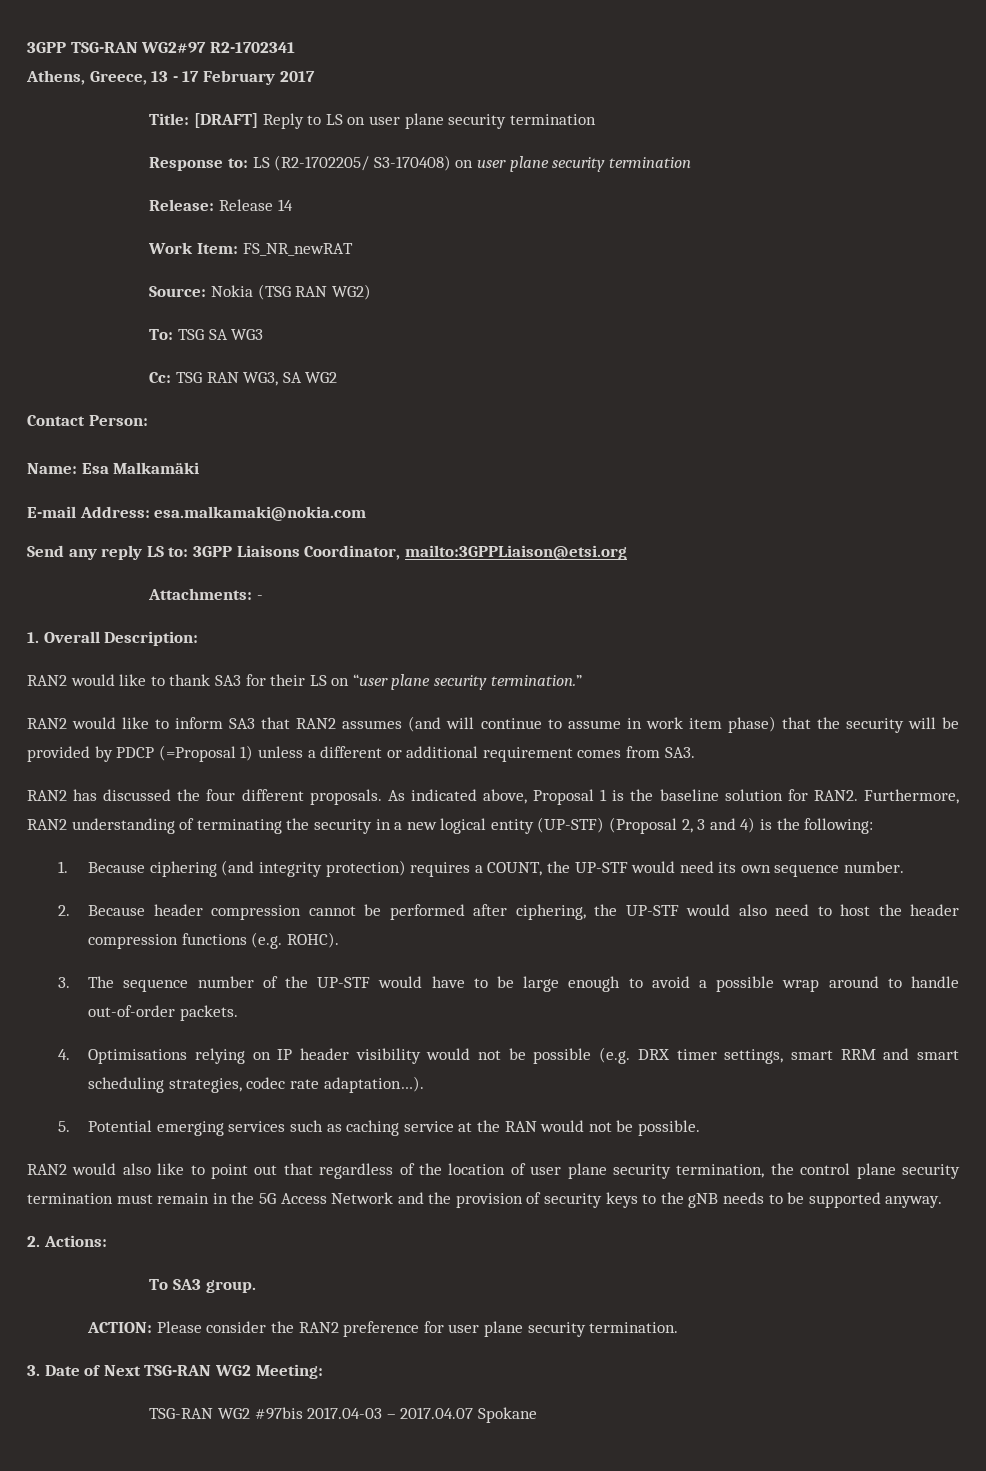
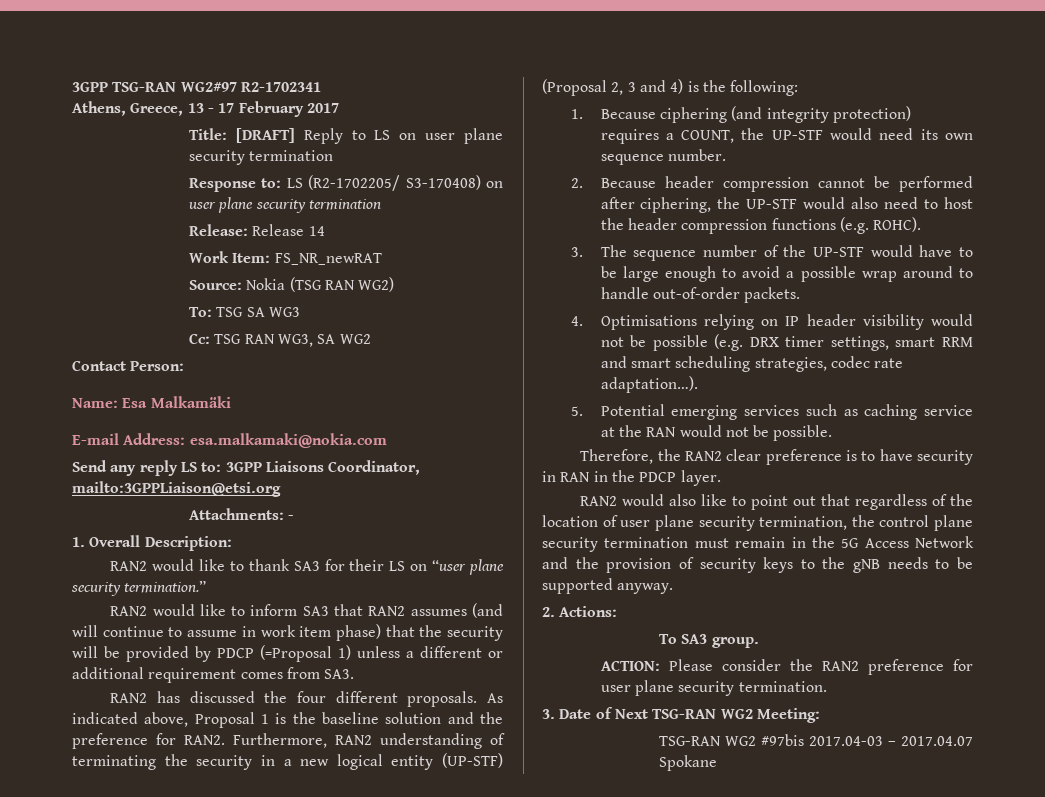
(783, 795) none -> [447,712,503,724] [72,733,148,749] and the preference
(700, 1128) none -> [580,449,974,465] [542,470,721,486] // Therefore, the RAN2 clear preference is to have security in RAN in the PDCP layer.

